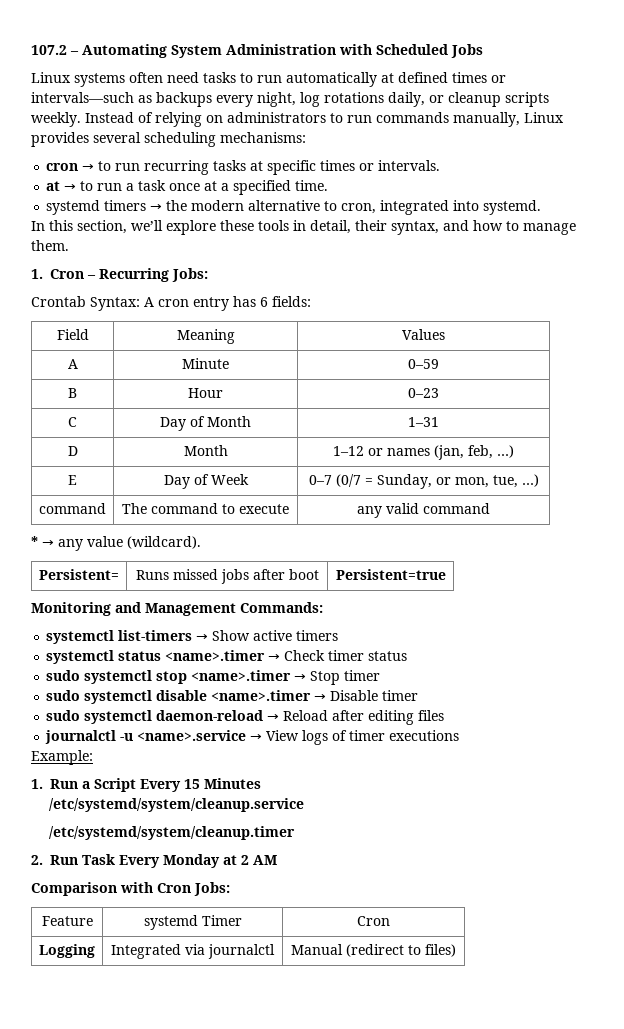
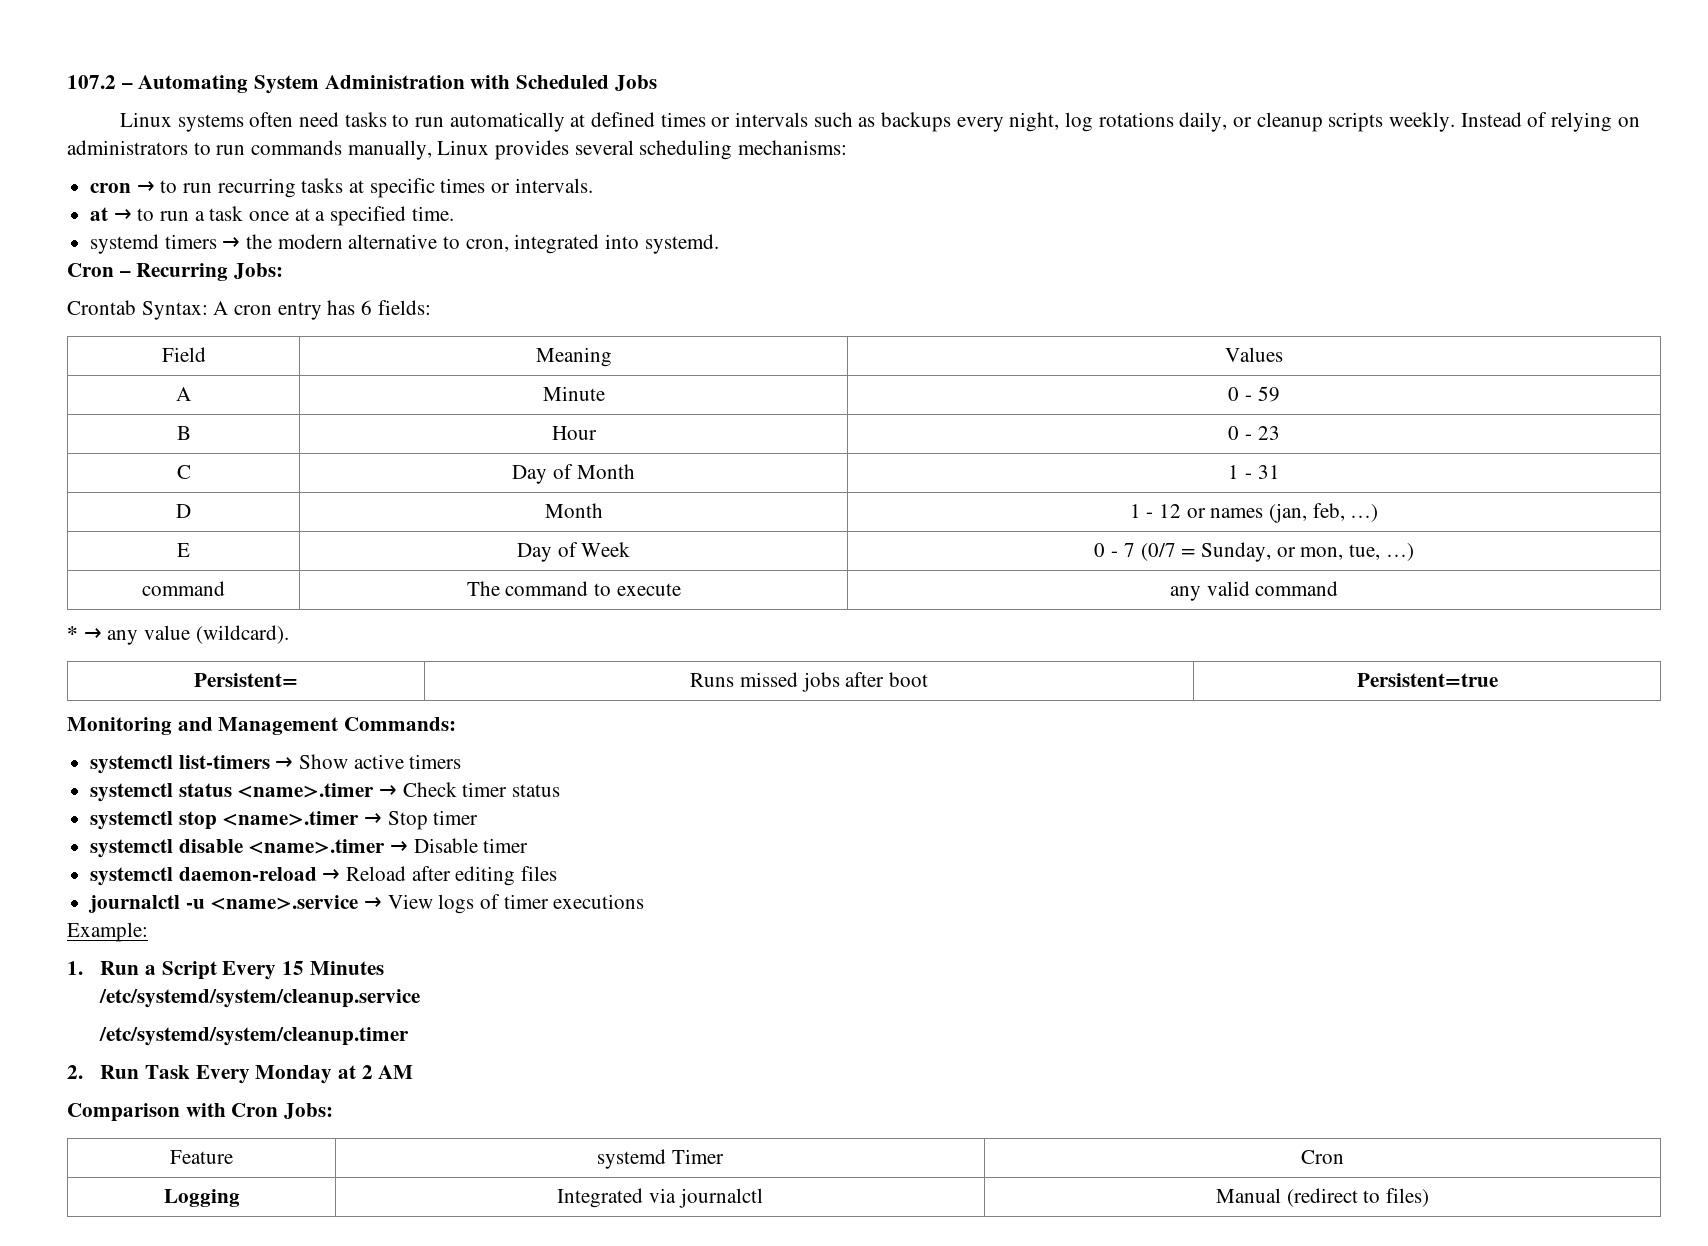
[31,92,134,103] intervals—such -> [735,112,853,127] intervals such
[31,220,576,235] [31,240,69,251] [31,269,43,279] In this section, we’ll explore these tools in detail, their syntax, and how to manage them. // 1. -> (719, 244) none
[408,359,439,369] 0–59 -> [1228,386,1280,402] 0 - 59
[408,388,439,398] 0–23 -> [1228,426,1280,440] 0 - 23
[408,417,439,427] 1–31 -> [1228,465,1280,479] 1 - 31
[333,446,364,456] 1–12 -> [1129,504,1181,518] 1 - 12
[308,475,332,485] 0–7 -> [1094,543,1135,557] 0 - 7
[46,670,81,681] sudo -> (561, 790) none
[46,690,81,701] sudo -> (479, 817) none
[46,710,81,721] sudo -> (529, 845) none

